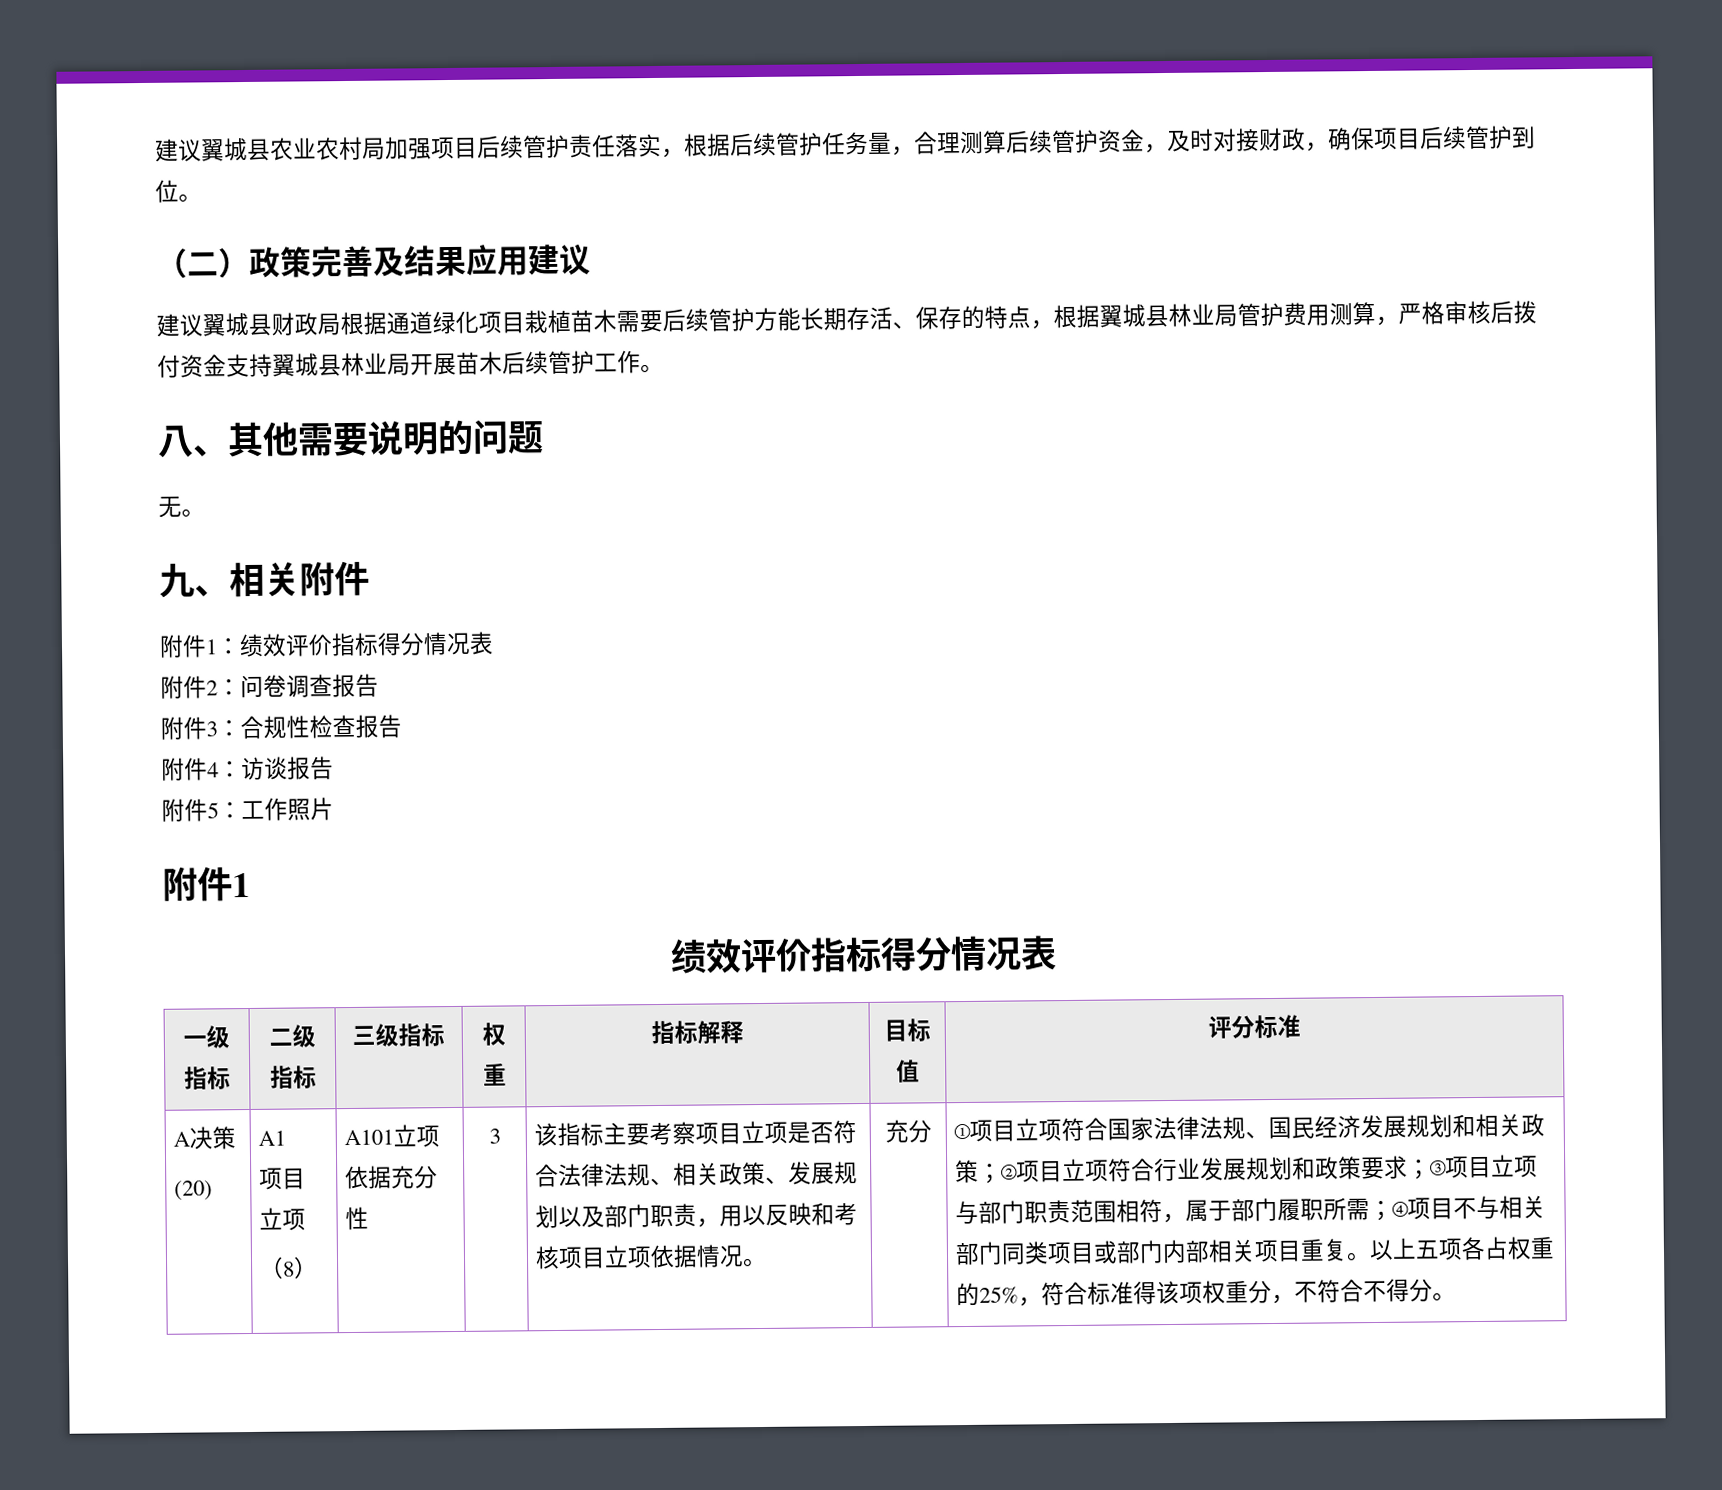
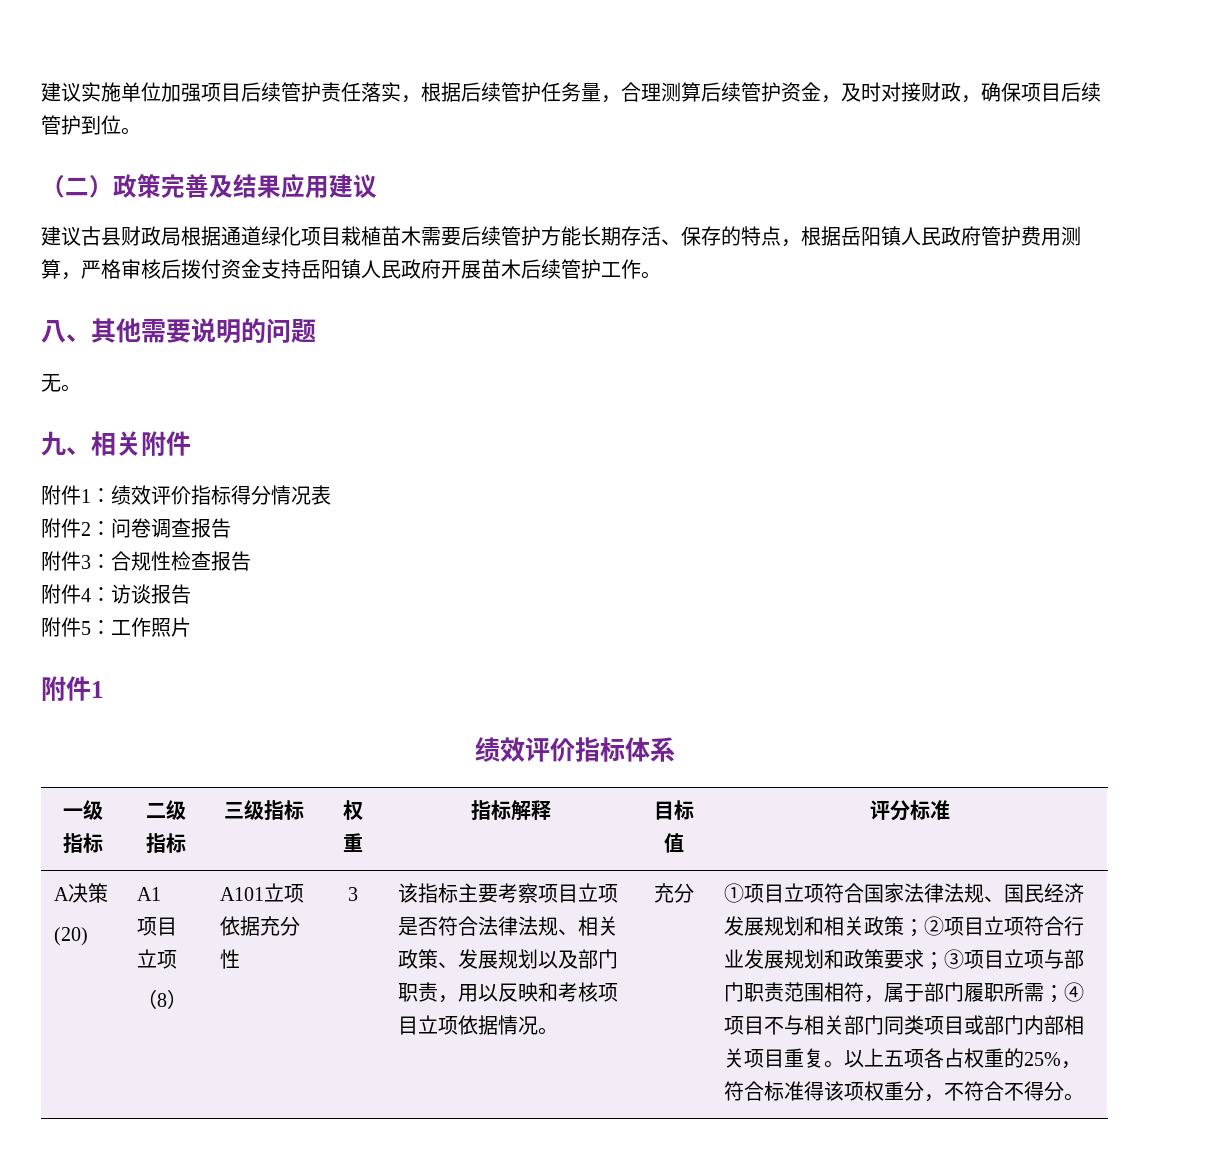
[155,136,386,162] 建议翼城县农业农村局 -> [41,82,161,102] 建议实施单位
[202,312,249,337] 翼城 -> [81,226,101,246] 古
[1099,303,1238,328] 翼城县林业局 -> [841,226,981,246] 岳阳镇人民政府
[272,352,411,377] 翼城县林业局 -> [301,259,441,279] 岳阳镇人民政府
[879,935,1057,972] 得分情况表 -> [624,737,675,762] 体系

